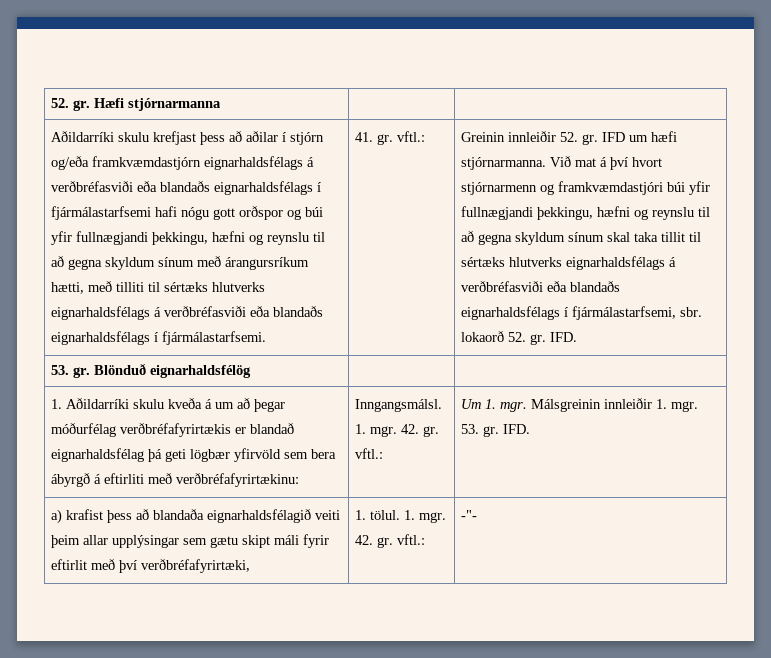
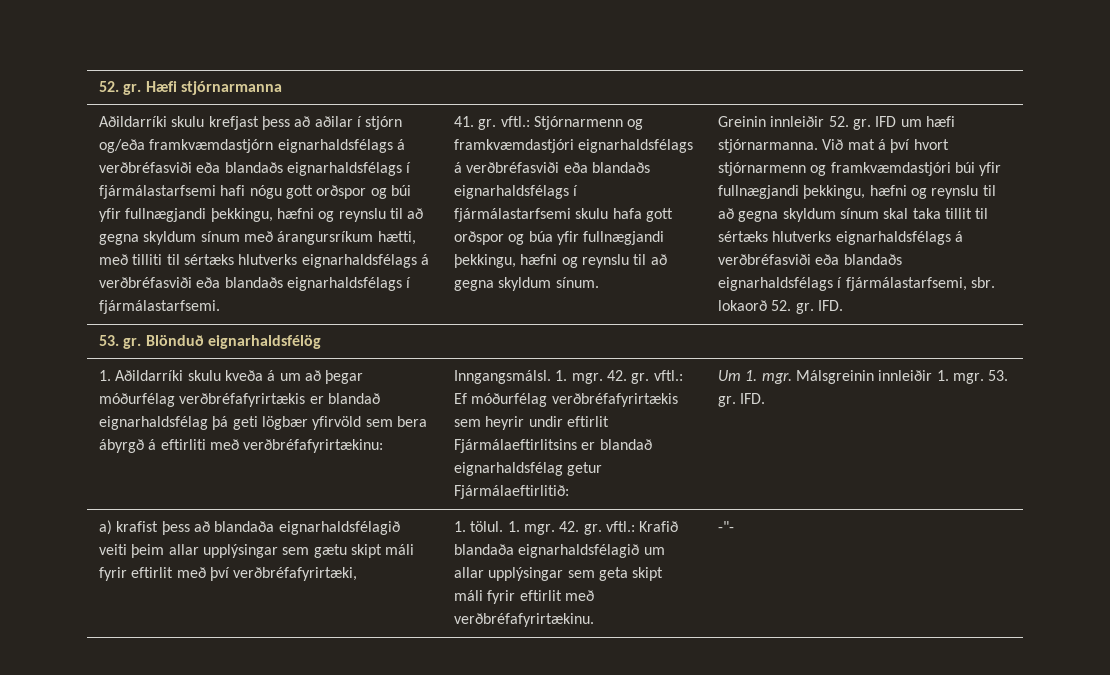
(426, 136) none -> [534,116,644,130] [454,139,694,153] [454,162,651,173] [454,185,579,199] [454,208,674,222] [454,231,665,245] [454,254,667,268] [454,277,599,291] Stjórnarmenn og framkvæmdastjóri eignarhaldsfélags á verðbréfasviði eða blandaðs eignarhaldsfélags í fjármálastarfsemi skulu hafa gott orðspor og búa yfir fullnægjandi þekkingu, hæfni og reynslu til að gegna skyldum sínum.
(384, 453) none -> [454,393,678,407] [454,416,610,430] [454,439,652,453] [454,462,603,476] [454,485,570,499] Ef móðurfélag verðbréfafyrirtækis sem heyrir undir eftirlit Fjármálaeftirlitsins er blandað eignarhaldsfélag getur Fjármálaeftirlitið:
(426, 539) none -> [639,521,679,532] [454,544,665,558] [454,567,664,581] [454,590,595,604] [454,613,595,627] Krafið blandaða eignarhaldsfélagið um allar upplýsingar sem geta skipt máli fyrir eftirlit með verðbréfafyrirtækinu.

